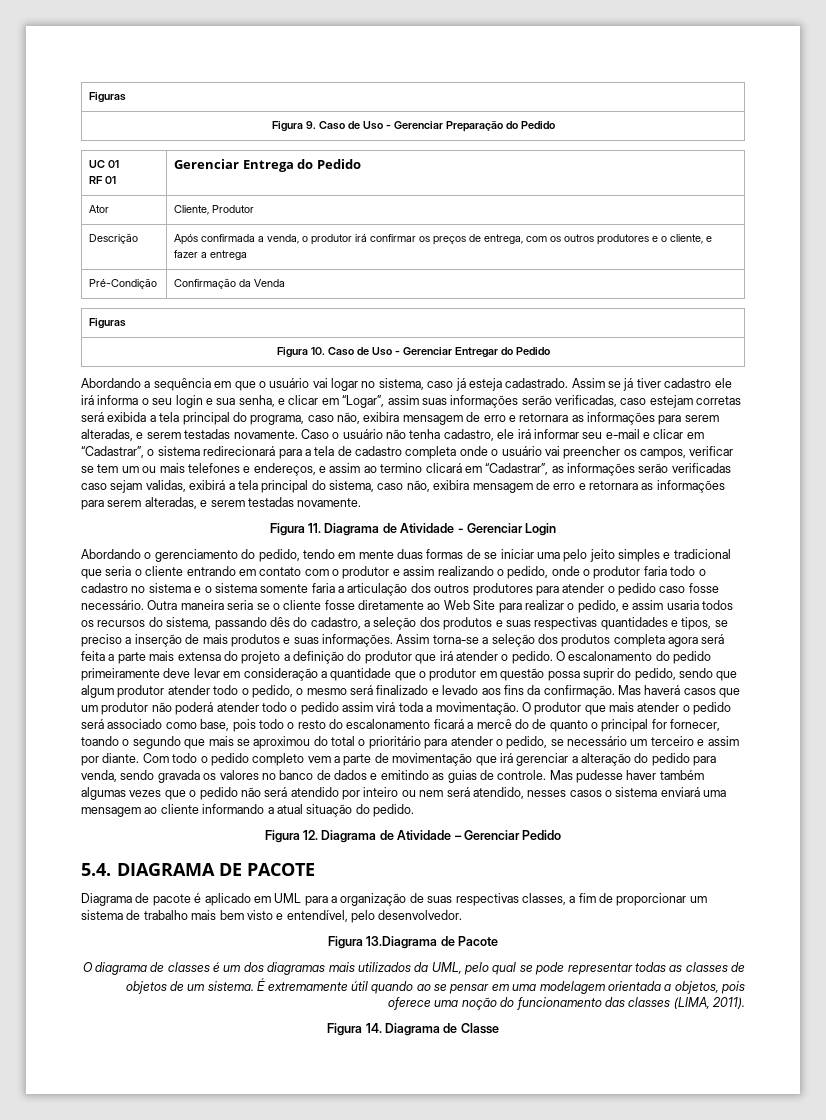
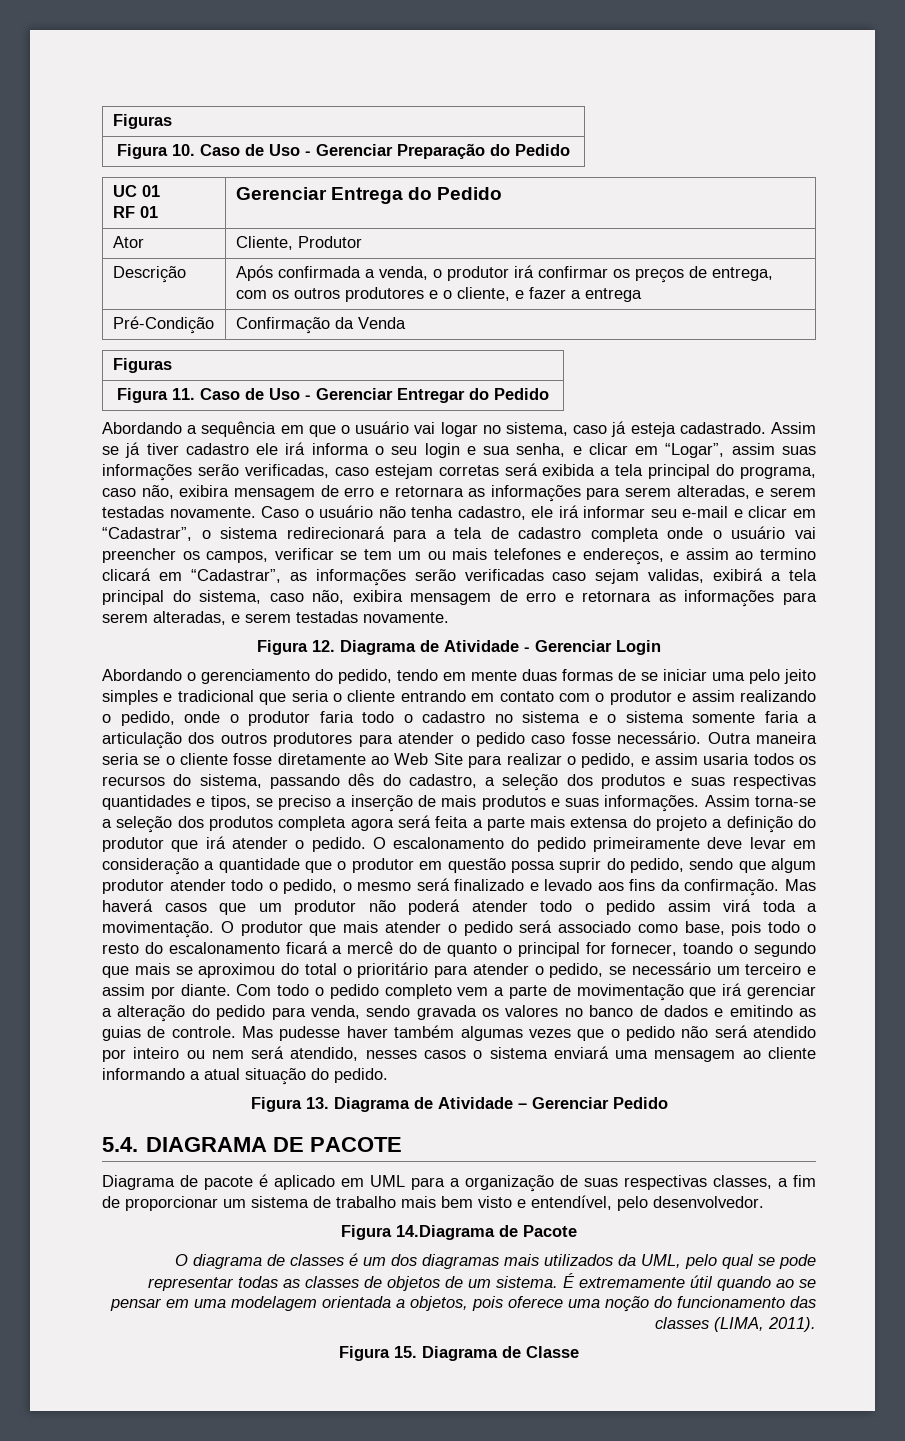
[89,92,127,103] [271,121,316,132] Figuras // Figura 9. -> [112,114,172,129] [117,144,195,159] Figuras // Figura 10.
[310,347,325,355] 10. -> [172,388,195,400] 11.
[308,523,322,533] 11. -> [312,640,335,652] 12.
[303,830,319,840] 12. -> [305,1097,329,1109] 13.
[366,936,438,949] 13.Diagrama -> [396,1225,495,1240] 14.Diagrama
[365,1023,382,1033] 14. -> [394,1346,417,1358] 15.

